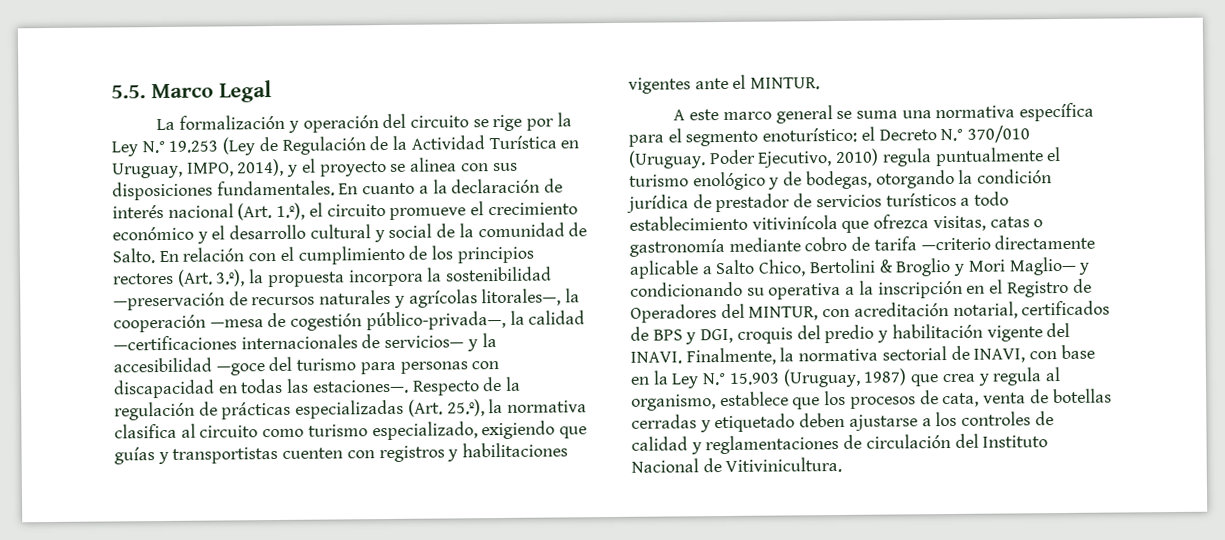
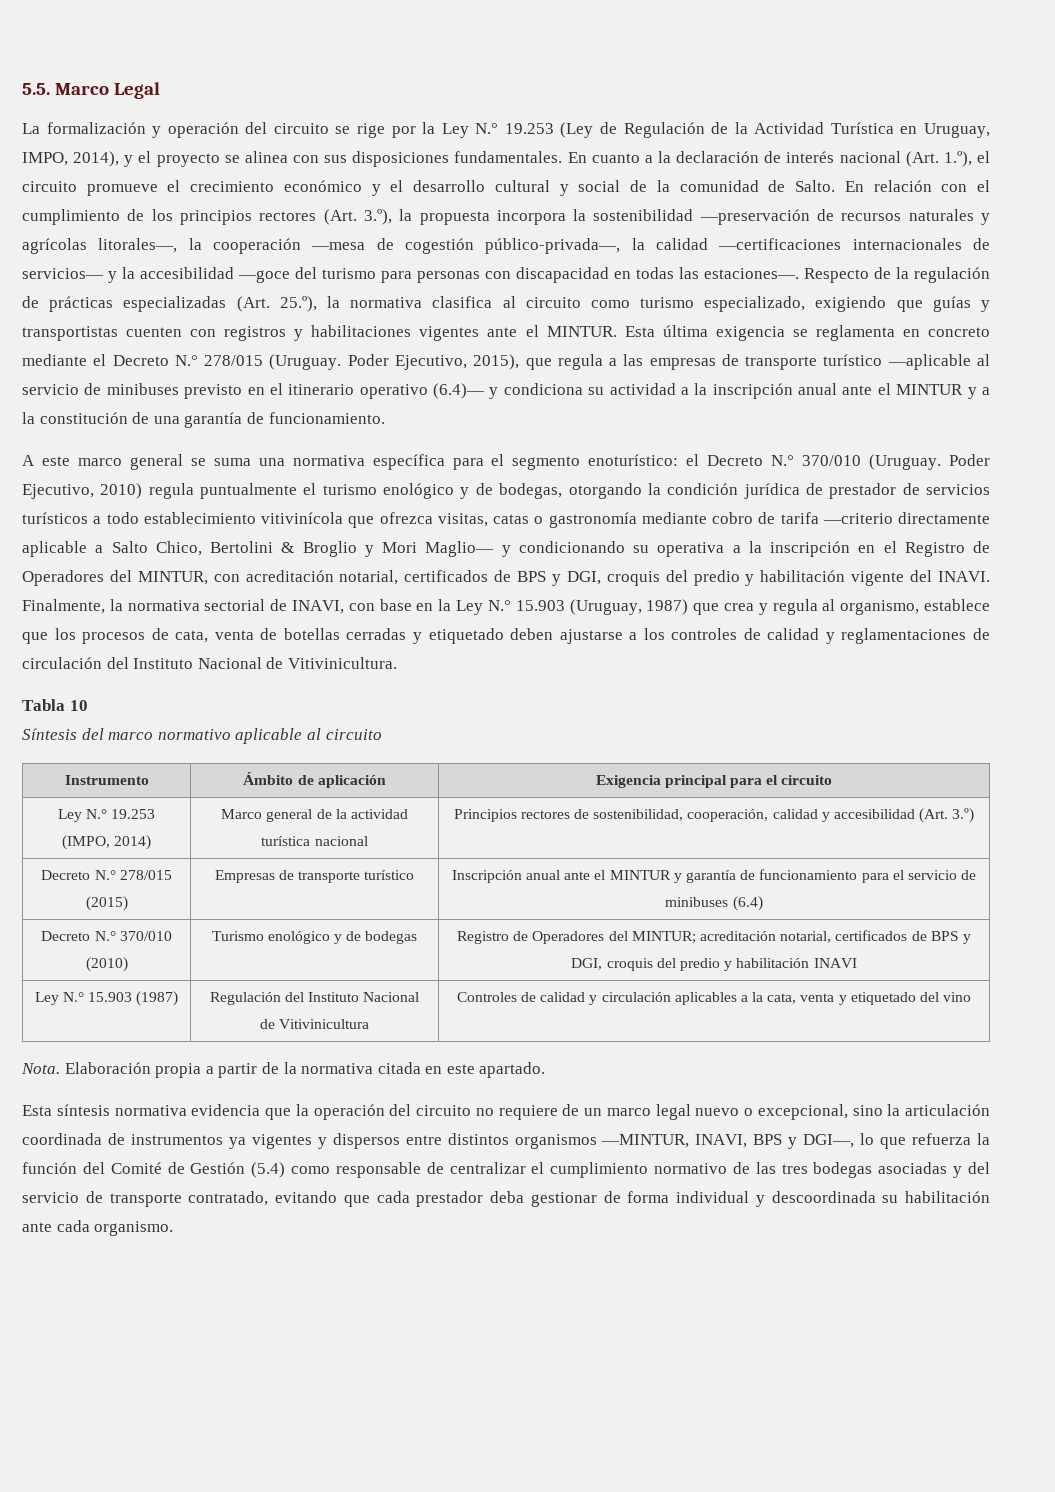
(821, 83) none -> [624,325,990,341] [22,354,991,370] [22,383,991,399] [22,412,385,428] Esta última exigencia se reglamenta en concreto mediante el Decreto N.° 278/015 (Uruguay. Poder Ejecutivo, 2015), que regula a las empresas de transporte turístico —aplicable al servicio de minibuses previsto en el itinerario operativo (6.4)— y condiciona su actividad a la inscripción anual ante el MINTUR y a la constitución de una garantía de funcionamiento.
(843, 464) none -> [22,699,88,711] [22,728,382,744] [64,775,149,785] [243,772,386,788] [595,775,833,788] [57,809,156,822] [61,835,152,850] [221,809,408,822] [261,836,368,846] [453,808,975,823] [41,870,172,880] [85,896,128,911] [214,870,415,883] [451,869,977,883] [665,896,763,911] [41,931,172,941] [85,957,128,972] [211,931,418,944] [457,930,971,944] [571,958,857,971] [34,991,179,1006] [209,992,420,1005] [259,1019,370,1029] [456,992,972,1005] [21,1062,546,1078] [22,1104,990,1120] [22,1133,991,1149] [22,1162,991,1178] [22,1191,990,1207] [22,1220,174,1236] // Tabla 10 // Síntesis del marco normativo aplicable al circuito // Instrumento | Ámbito de aplicación | Exigencia principal para el circuito // Ley N.° 19.253 (IMPO, 2014) | Marco general de la actividad turística nacional | Principios rectores de sostenibilidad, cooperación, calidad y accesibilidad (Art. 3.º) // Decreto N.° 278/015 (2015) | Empresas de transporte turístico | Inscripción anual ante el MINTUR y garantía de funcionamiento para el servicio de minibuses (6.4) // Decreto N.° 370/010 (2010) | Turismo enológico y de bodegas | Registro de Operadores del MINTUR; acreditación notarial, certificados de BPS y DGI, croquis del predio y habilitación INAVI // Ley N.° 15.903 (1987) | Regulación del Instituto Nacional de Vitivinicultura | Controles de calidad y circulación aplicables a la cata, venta y etiquetado del vino // Nota. Elaboración propia a partir de la normativa citada en este apartado. // Esta síntesis normativa evidencia que la operación del circuito no requiere de un marco legal nuevo o excepcional, sino la articulación coordinada de instrumentos ya vigentes y dispersos entre distintos organismos —MINTUR, INAVI, BPS y DGI—, lo que refuerza la función del Comité de Gestión (5.4) como responsable de centralizar el cumplimiento normativo de las tres bodegas asociadas y del servicio de transporte contratado, evitando que cada prestador deba gestionar de forma individual y descoordinada su habilitación ante cada organismo.

